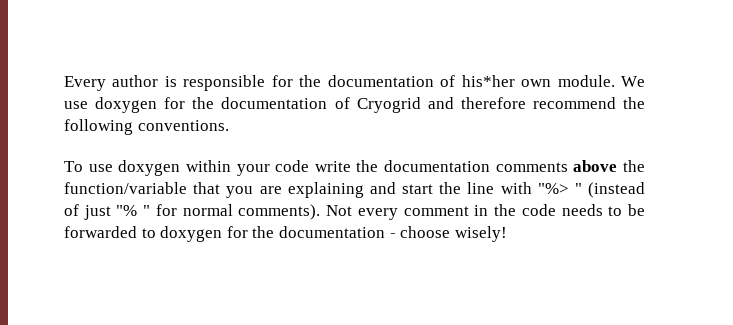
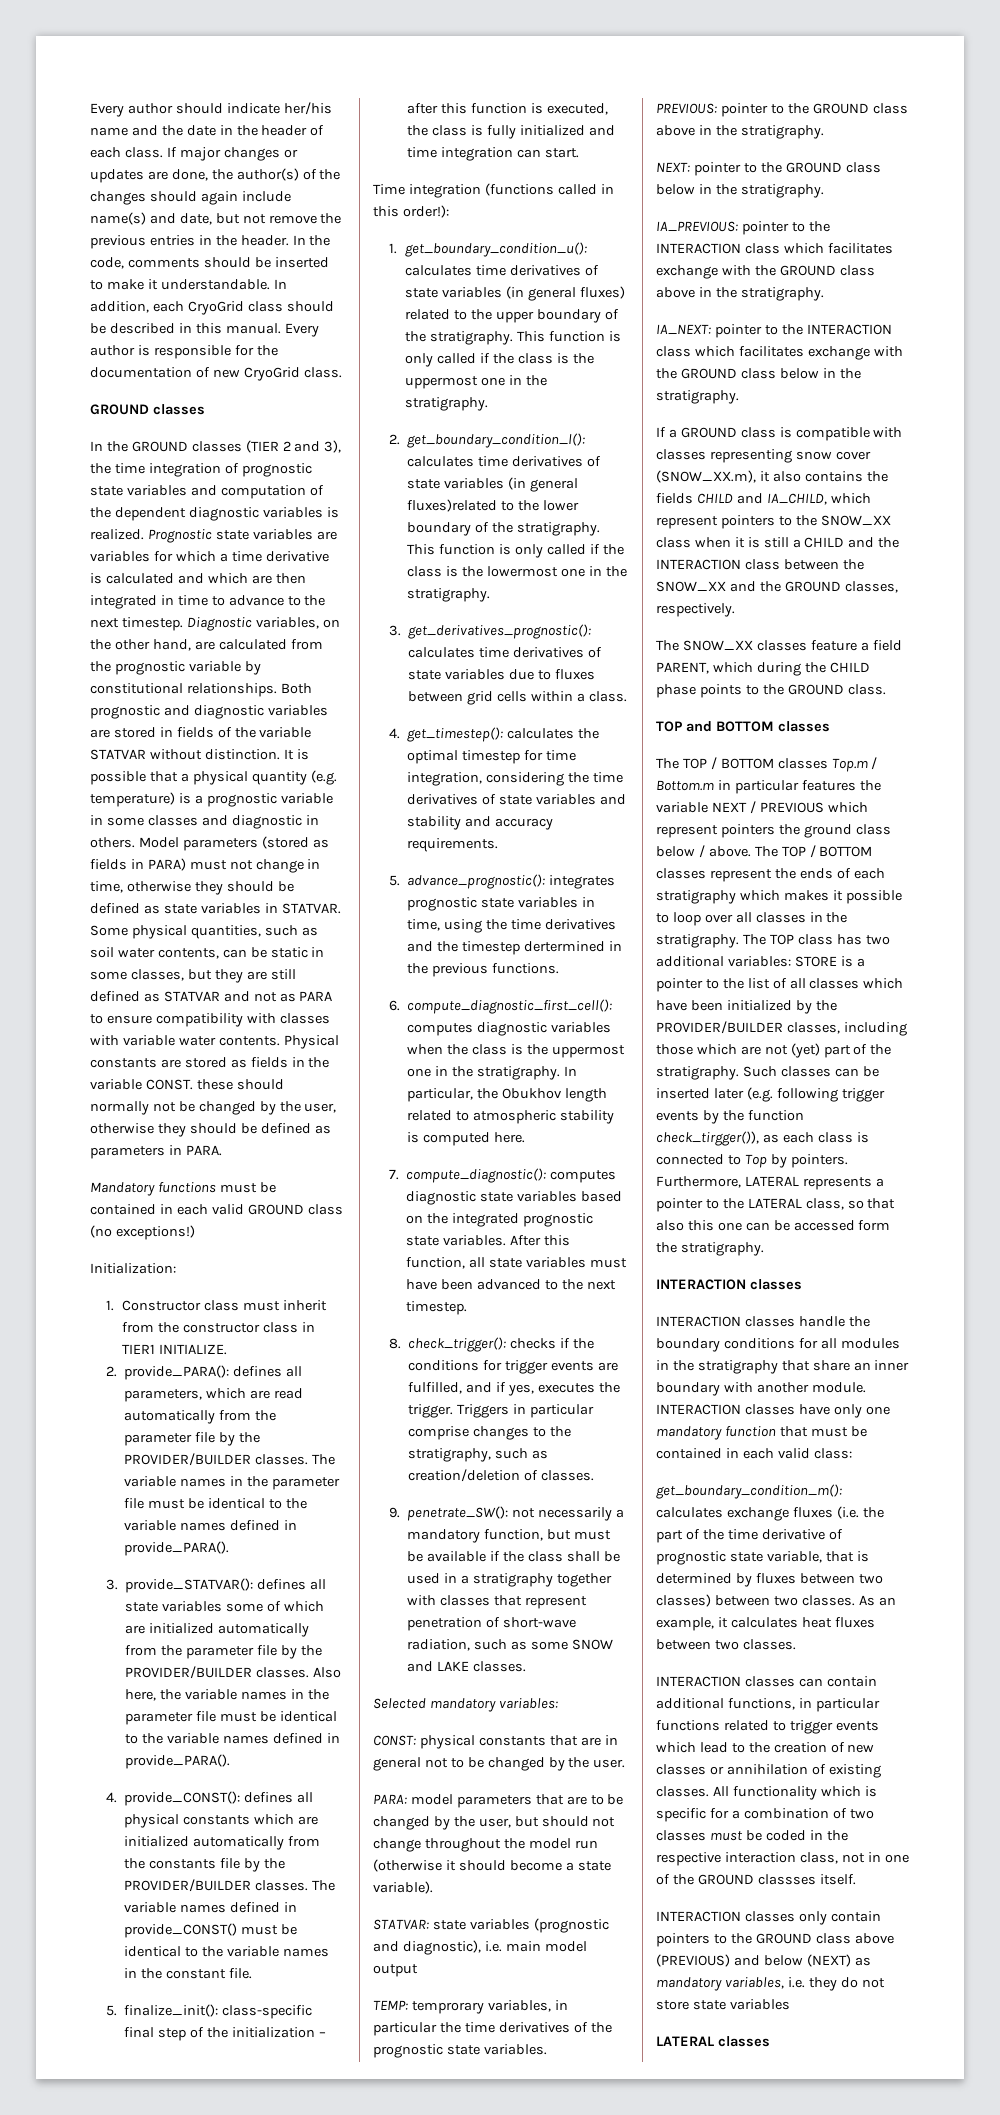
[64,75,159,91] Every author -> [90,102,332,117] [90,125,325,136] [90,147,298,161] [90,168,341,183] [90,191,291,205] [90,212,342,225] [90,235,331,249] [90,257,329,269] [90,279,287,290] [90,301,334,315] [90,323,319,337] [90,345,135,356] Every author should indicate her/his name and the date in the header of each class. If major changes or updates are done, the author(s) of the changes should again include name(s) and date, but not remove the previous entries in the header. In the code, comments should be inserted to make it understandable. In addition, each CryoGrid class should be described in this manual. Every author
[461,75,645,87] [64,97,646,113] [64,119,229,135] [64,160,645,176] [64,182,646,198] [64,204,646,220] [64,226,507,242] his*her own module. We use doxygen for the documentation of Cryogrid and therefore recommend the following conventions. // To use doxygen within your code write the documentation comments above the function/variable that you are explaining and start the line with "%> " (instead of just "% " for normal comments). Not every comment in the code needs to be forwarded to doxygen for the documentation - choose wisely! -> [212,367,342,381] [90,404,205,415] [90,440,342,453] [90,463,312,477] [90,485,324,499] [90,507,339,521] [90,529,337,543] [90,551,329,562] [90,573,306,584] [90,595,326,609] [90,617,340,631] [90,639,323,651] [90,661,261,675] [90,683,312,697] [90,705,328,719] [90,727,312,738] [90,749,309,760] [90,770,337,785] [90,792,333,807] [90,815,319,829] [90,836,329,851] [90,858,321,873] [90,881,294,895] [90,903,341,914] [90,925,318,939] [90,947,325,959] [90,969,296,983] [90,991,333,1002] [90,1013,330,1027] [90,1035,339,1049] [90,1057,330,1068] [90,1079,284,1090] [90,1101,337,1115] [90,1123,331,1137] [90,1145,222,1159] [90,1182,276,1196] [90,1204,343,1215] [90,1225,195,1240] [90,1263,176,1274] [106,1300,327,1311] [122,1322,315,1333] [122,1344,227,1355] [106,1365,303,1380] [124,1388,304,1402] [124,1410,277,1424] [124,1432,261,1446] [124,1453,336,1466] [124,1476,340,1490] [124,1498,307,1509] [124,1520,298,1531] [124,1541,230,1556] [106,1578,327,1593] [125,1601,324,1612] [125,1623,310,1637] [125,1645,322,1659] [125,1666,342,1679] [125,1689,329,1701] [125,1711,337,1725] [125,1733,340,1744] [125,1754,231,1769] [106,1791,314,1806] [124,1814,319,1828] [124,1836,321,1850] [124,1858,285,1872] [124,1879,336,1892] [124,1902,298,1913] [124,1923,298,1938] [124,1946,329,1957] [124,1968,253,1979] [106,2004,313,2019] [124,2027,326,2041] [407,103,608,115] [407,125,615,139] [407,147,580,161] [373,183,614,198] [373,205,449,218] [389,242,588,257] [405,265,599,276] [405,286,625,301] [405,309,619,323] [405,331,621,345] [405,353,594,367] [405,375,547,389] [405,397,489,411] [389,433,586,448] [407,456,602,467] [407,477,579,492] [407,499,580,512] [407,522,601,536] [407,544,624,558] [407,566,627,577] [407,588,491,602] [389,624,592,639] [408,647,603,658] [408,669,595,680] [408,691,627,705] [389,727,600,742] [407,750,577,764] [407,772,624,786] [407,794,626,805] [407,816,554,830] [407,838,499,852] [389,874,616,889] [407,897,596,911] [407,919,616,933] [407,941,622,955] [407,963,560,977] [389,999,613,1014] [407,1022,612,1036] [407,1044,625,1058] [407,1066,577,1080] [407,1088,608,1102] [407,1110,615,1124] [407,1132,526,1146] [389,1168,617,1183] [406,1191,623,1205] [406,1213,594,1227] [406,1235,571,1246] [406,1257,627,1269] [406,1279,616,1290] [406,1301,468,1315] [389,1337,595,1352] [408,1360,618,1374] [408,1382,620,1396] [408,1404,595,1418] [408,1426,572,1440] [408,1448,549,1462] [408,1469,595,1482] [389,1506,625,1521] [407,1529,612,1543] [407,1551,620,1562] [407,1573,612,1587] [407,1595,588,1609] [407,1617,577,1631] [407,1639,613,1651] [407,1661,527,1672] [373,1698,558,1712] [373,1735,618,1749] [373,1757,626,1771] [373,1794,624,1808] [373,1816,616,1830] [373,1838,598,1852] [373,1859,611,1872] [373,1881,433,1894] [373,1918,609,1933] [373,1940,587,1955] [373,1964,418,1977] [373,2000,568,2014] [373,2022,612,2036] [373,2044,547,2058] [656,103,908,117] [656,125,824,139] [656,162,881,176] [656,184,824,198] [656,221,830,235] [656,243,893,254] [656,265,875,279] [656,287,824,301] [656,324,892,338] [656,346,903,360] [656,368,861,379] [656,390,739,404] [656,427,903,441] [656,449,871,463] [656,470,888,483] [656,493,871,505] [656,515,891,529] [656,537,900,548] [656,559,864,570] [656,581,898,593] [656,603,735,617] [656,640,902,651] [656,662,870,676] [656,684,886,698] [656,721,830,732] [656,757,878,772] [656,780,881,794] [656,801,868,814] [656,824,891,838] [656,845,873,858] [656,868,885,882] [656,890,902,904] [656,912,848,926] [656,934,890,948] [656,956,865,967] [656,978,904,992] [656,1000,837,1014] [656,1021,907,1036] [656,1043,892,1058] [656,1066,879,1080] [656,1087,885,1102] [656,1110,804,1124] [656,1131,869,1146] [656,1154,848,1168] [656,1176,884,1190] [656,1198,896,1212] [656,1220,891,1231] [656,1242,764,1256] [656,1279,802,1290] [656,1316,870,1327] [656,1338,900,1352] [656,1360,910,1374] [656,1382,866,1396] [656,1404,890,1418] [656,1426,867,1440] [656,1448,852,1459] [656,1484,842,1499] [656,1506,884,1521] [656,1529,843,1543] [656,1551,869,1565] [656,1573,883,1587] [656,1594,896,1607] [656,1617,875,1631] [656,1639,796,1650] [656,1676,877,1687] [656,1698,880,1712] [656,1720,879,1734] [656,1742,875,1753] [656,1764,881,1778] [656,1786,877,1800] [656,1808,874,1822] [656,1830,848,1841] [656,1852,909,1866] [656,1874,856,1885] [656,1911,881,1925] [656,1933,894,1947] [656,1954,871,1967] [656,1977,885,1991] [656,1999,790,2010] [656,2036,770,2047] new CryoGrid class. // GROUND classes // In the GROUND classes (TIER 2 and 3), the time integration of prognostic state variables and computation of the dependent diagnostic variables is realized. Prognostic state variables are variables for which a time derivative is calculated and which are then integrated in time to advance to the next timestep. Diagnostic variables, on the other hand, are calculated from the prognostic variable by constitutional relationships. Both prognostic and diagnostic variables are stored in fields of the variable STATVAR without distinction. It is possible that a physical quantity (e.g. temperature) is a prognostic variable in some classes and diagnostic in others. Model parameters (stored as fields in PARA) must not change in time, otherwise they should be defined as state variables in STATVAR. Some physical quantities, such as soil water contents, can be static in some classes, but they are still defined as STATVAR and not as PARA to ensure compatibility with classes with variable water contents. Physical constants are stored as fields in the variable CONST. these should normally not be changed by the user, otherwise they should be defined as parameters in PARA. // Mandatory functions must be contained in each valid GROUND class (no exceptions!) // Initialization: // 1. Constructor class must inherit from the constructor class in TIER1 INITIALIZE. // 2. provide_PARA(): defines all parameters, which are read automatically from the parameter file by the PROVIDER/BUILDER classes. The variable names in the parameter file must be identical to the variable names defined in provide_PARA(). // 3. provide_STATVAR(): defines all state variables some of which are initialized automatically from the parameter file by the PROVIDER/BUILDER classes. Also here, the variable names in the parameter file must be identical to the variable names defined in provide_PARA(). // 4. provide_CONST(): defines all physical constants which are initialized automatically from the constants file by the PROVIDER/BUILDER classes. The variable names defined in provide_CONST() must be identical to the variable names in the constant file. // 5. finalize_init(): class-specific final step of the initialization – after this function is executed, the class is fully initialized and time integration can start. // Time integration (functions called in this order!): // 1. get_boundary_condition_u(): calculates time derivatives of state variables (in general fluxes) related to the upper boundary of the stratigraphy. This function is only called if the class is the uppermost one in the stratigraphy. // 2. get_boundary_condition_l(): calculates time derivatives of state variables (in general fluxes)related to the lower boundary of the stratigraphy. This function is only called if the class is the lowermost one in the stratigraphy. // 3. get_derivatives_prognostic(): calculates time derivatives of state variables due to fluxes between grid cells within a class. // 4. get_timestep(): calculates the optimal timestep for time integration, considering the time derivatives of state variables and stability and accuracy requirements. // 5. advance_prognostic(): integrates prognostic state variables in time, using the time derivatives and the timestep dertermined in the previous functions. // 6. compute_diagnostic_first_cell(): computes diagnostic variables when the class is the uppermost one in the stratigraphy. In particular, the Obukhov length related to atmospheric stability is computed here. // 7. compute_diagnostic(): computes diagnostic state variables based on the integrated prognostic state variables. After this function, all state variables must have been advanced to the next timestep. // 8. check_trigger(): checks if the conditions for trigger events are fulfilled, and if yes, executes the trigger. Triggers in particular comprise changes to the stratigraphy, such as creation/deletion of classes. // 9. penetrate_SW(): not necessarily a mandatory function, but must be available if the class shall be used in a stratigraphy together with classes that represent penetration of short-wave radiation, such as some SNOW and LAKE classes. // Selected mandatory variables: // CONST: physical constants that are in general not to be changed by the user. // PARA: model parameters that are to be changed by the user, but should not change throughout the model run (otherwise it should become a state variable). // STATVAR: state variables (prognostic and diagnostic), i.e. main model output // TEMP: temprorary variables, in particular the time derivatives of the prognostic state variables. // PREVIOUS: pointer to the GROUND class above in the stratigraphy. // NEXT: pointer to the GROUND class below in the stratigraphy. // IA_PREVIOUS: pointer to the INTERACTION class which facilitates exchange with the GROUND class above in the stratigraphy. // IA_NEXT: pointer to the INTERACTION class which facilitates exchange with the GROUND class below in the stratigraphy. // If a GROUND class is compatible with classes representing snow cover (SNOW_XX.m), it also contains the fields CHILD and IA_CHILD, which represent pointers to the SNOW_XX class when it is still a CHILD and the INTERACTION class between the SNOW_XX and the GROUND classes, respectively. // The SNOW_XX classes feature a field PARENT, which during the CHILD phase points to the GROUND class. // TOP and BOTTOM classes // The TOP / BOTTOM classes Top.m / Bottom.m in particular features the variable NEXT / PREVIOUS which represent pointers the ground class below / above. The TOP / BOTTOM classes represent the ends of each stratigraphy which makes it possible to loop over all classes in the stratigraphy. The TOP class has two additional variables: STORE is a pointer to the list of all classes which have been initialized by the PROVIDER/BUILDER classes, including those which are not (yet) part of the stratigraphy. Such classes can be inserted later (e.g. following trigger events by the function check_tirgger()), as each class is connected to Top by pointers. Furthermore, LATERAL represents a pointer to the LATERAL class, so that also this one can be accessed form the stratigraphy. // INTERACTION classes // INTERACTION classes handle the boundary conditions for all modules in the stratigraphy that share an inner boundary with another module. INTERACTION classes have only one mandatory function that must be contained in each valid class: // get_boundary_condition_m(): calculates exchange fluxes (i.e. the part of the time derivative of prognostic state variable, that is determined by fluxes between two classes) between two classes. As an example, it calculates heat fluxes between two classes. // INTERACTION classes can contain additional functions, in particular functions related to trigger events which lead to the creation of new classes or annihilation of existing classes. All functionality which is specific for a combination of two classes must be coded in the respective interaction class, not in one of the GROUND classses itself. // INTERACTION classes only contain pointers to the GROUND class above (PREVIOUS) and below (NEXT) as mandatory variables, i.e. they do not store state variables // LATERAL classes

